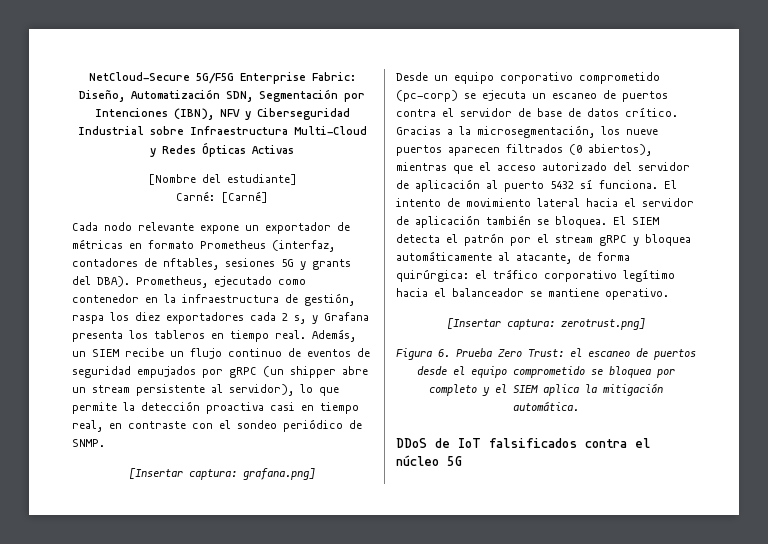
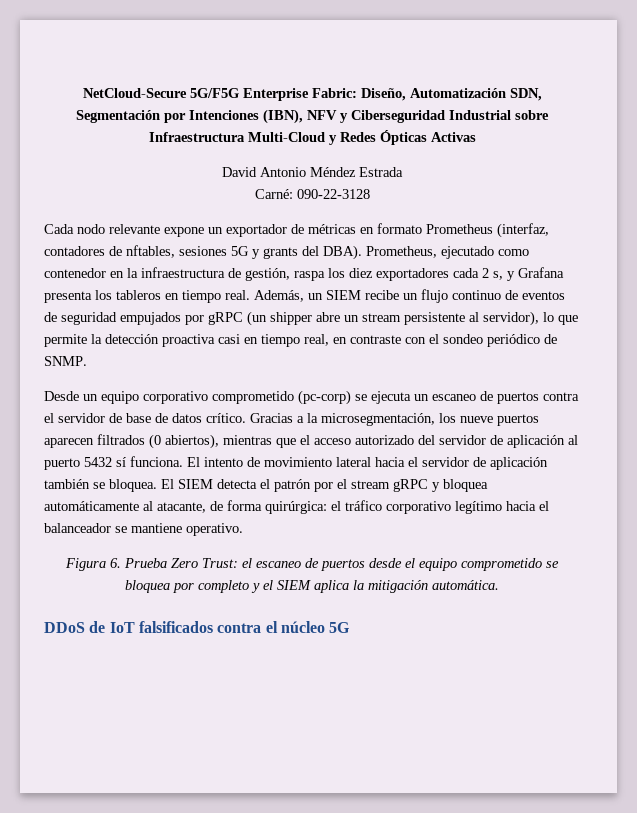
[147,174,297,185] [Nombre del estudiante] -> [222,167,403,177] David Antonio Méndez Estrada
[221,191,268,203] [Carné] -> [296,189,370,199] 090-22-3128
[129,468,315,480] // [Insertar captura: grafana.png] -> (87, 361) none
[447,318,645,330] // [Insertar captura: zerotrust.png] -> (243, 529) none

